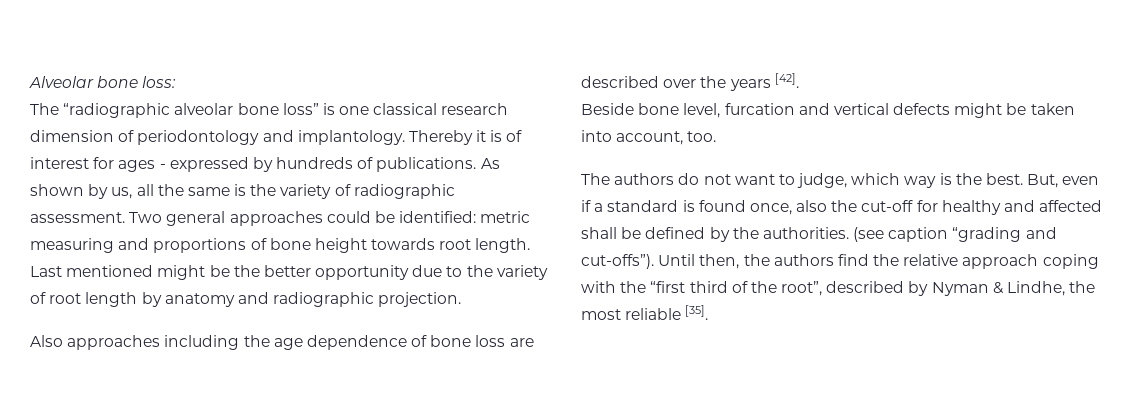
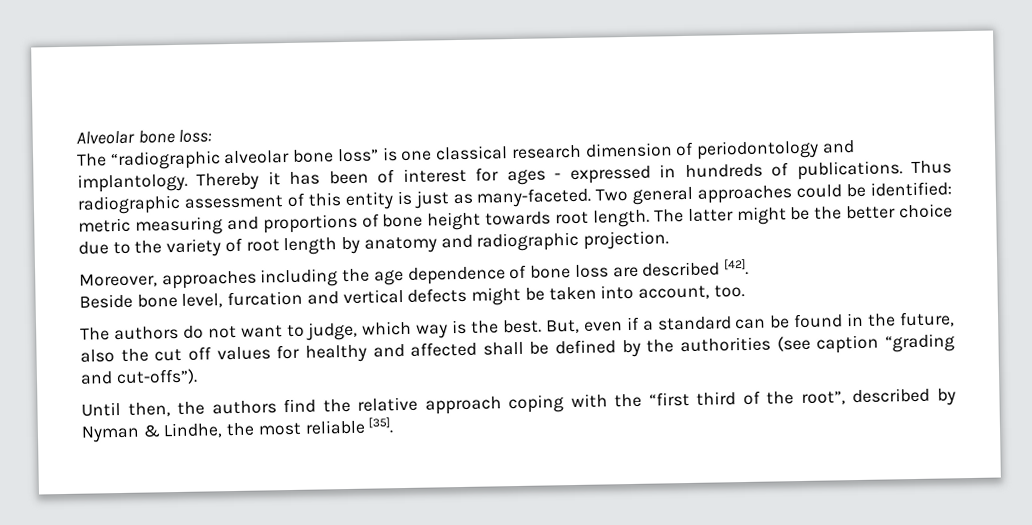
[490,130,503,142] is -> [289,170,369,185] has been
[252,157,273,172] by -> [659,164,677,178] in
[480,158,500,169] [30,184,455,199] [30,212,125,223] As shown by us, all the same is the variety of radiographic assessment. -> [911,160,952,175] [77,187,593,215] Thus radiographic assessment of this entity is just as many-faceted.
[30,265,154,277] Last mentioned -> [653,208,734,223] The latter
[315,265,410,280] opportunity -> [899,203,953,219] choice
[30,335,63,347] Also -> [79,273,158,288] Moreover,
[663,76,771,91] over the years -> (721, 269) none
[682,200,914,215] is found once, also the cut-off -> [735,311,955,330] [80,346,271,363] can be found in the future, also the cut off values
[762,227,849,239] authorities. -> [680,336,772,353] authorities
(654, 261) none -> (198, 377) //

